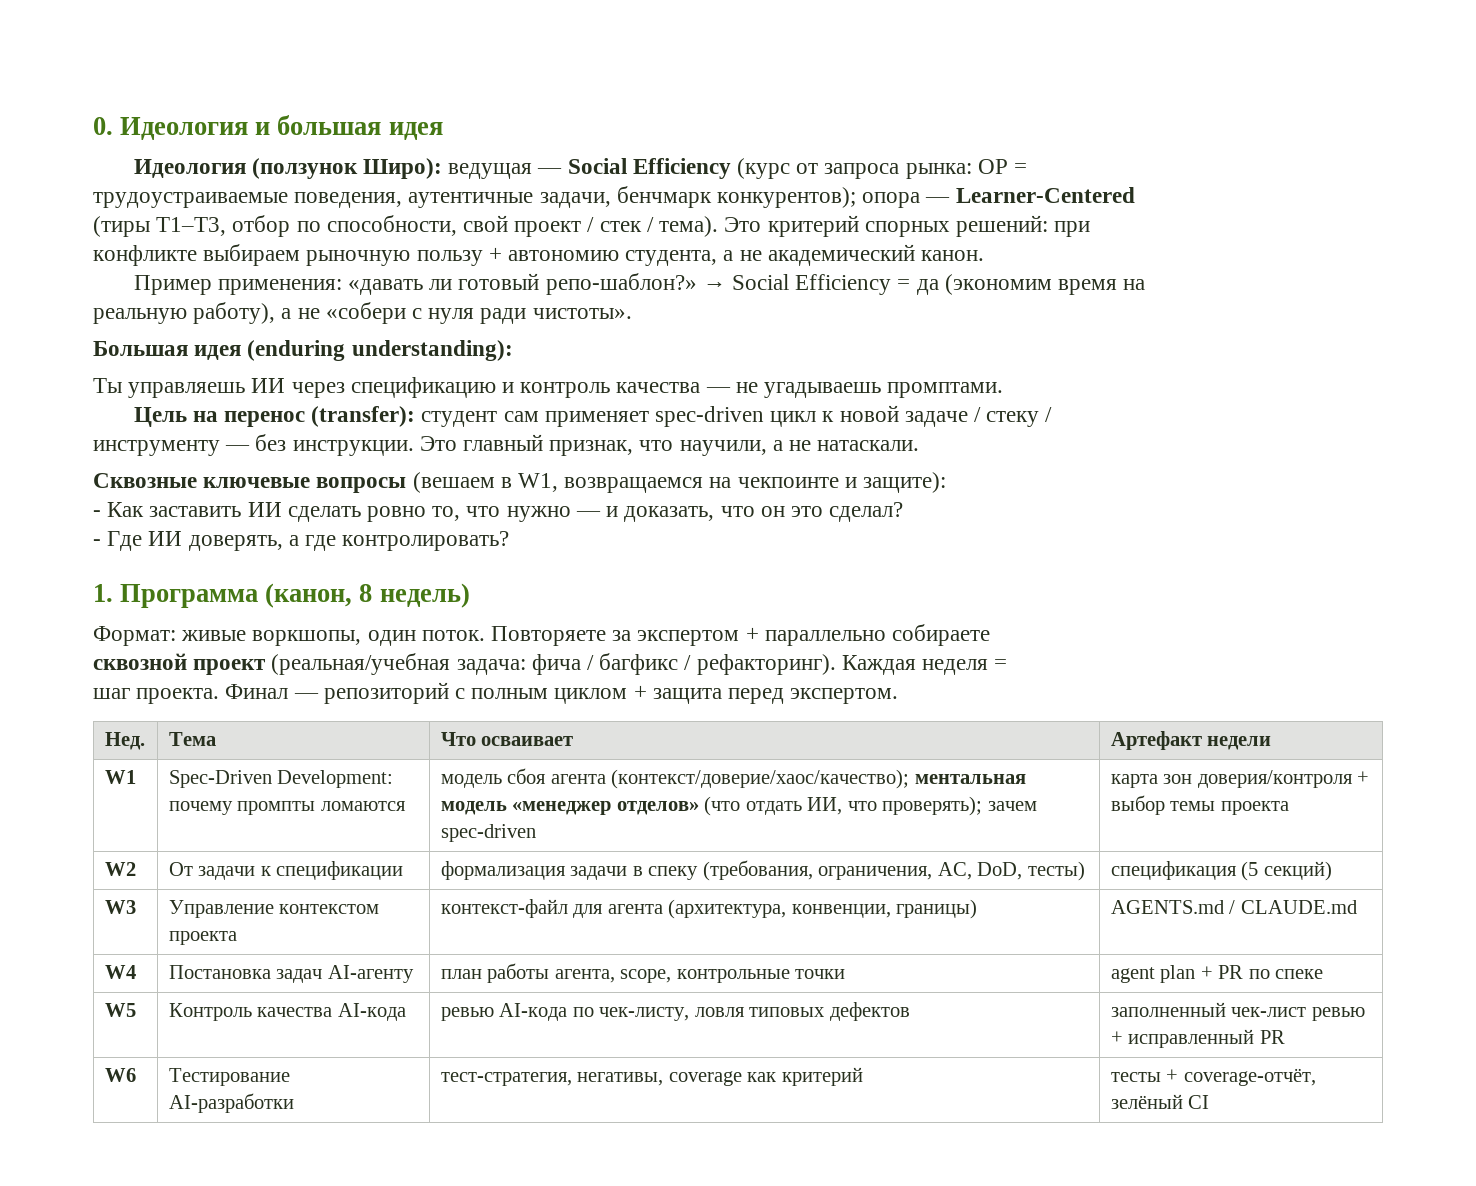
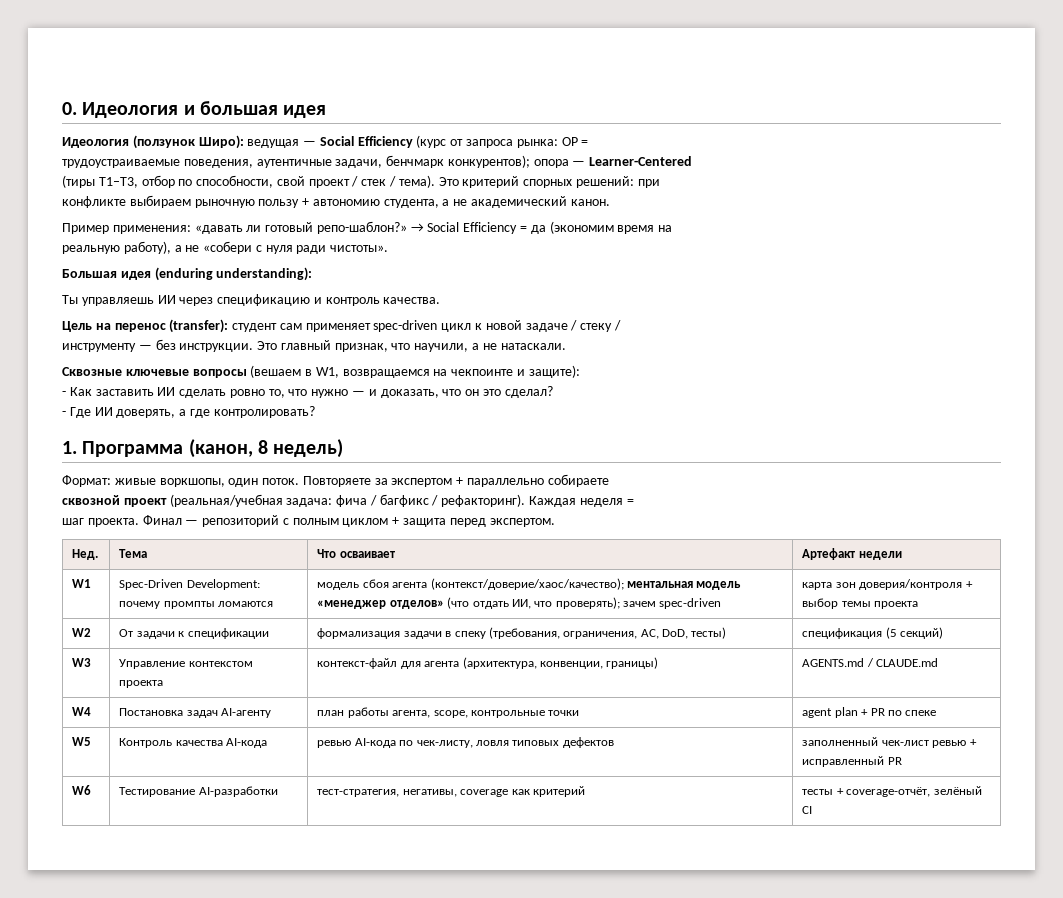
[616,382,1004,398] качества — не угадываешь промптами. -> [383,297,441,304] качества.

